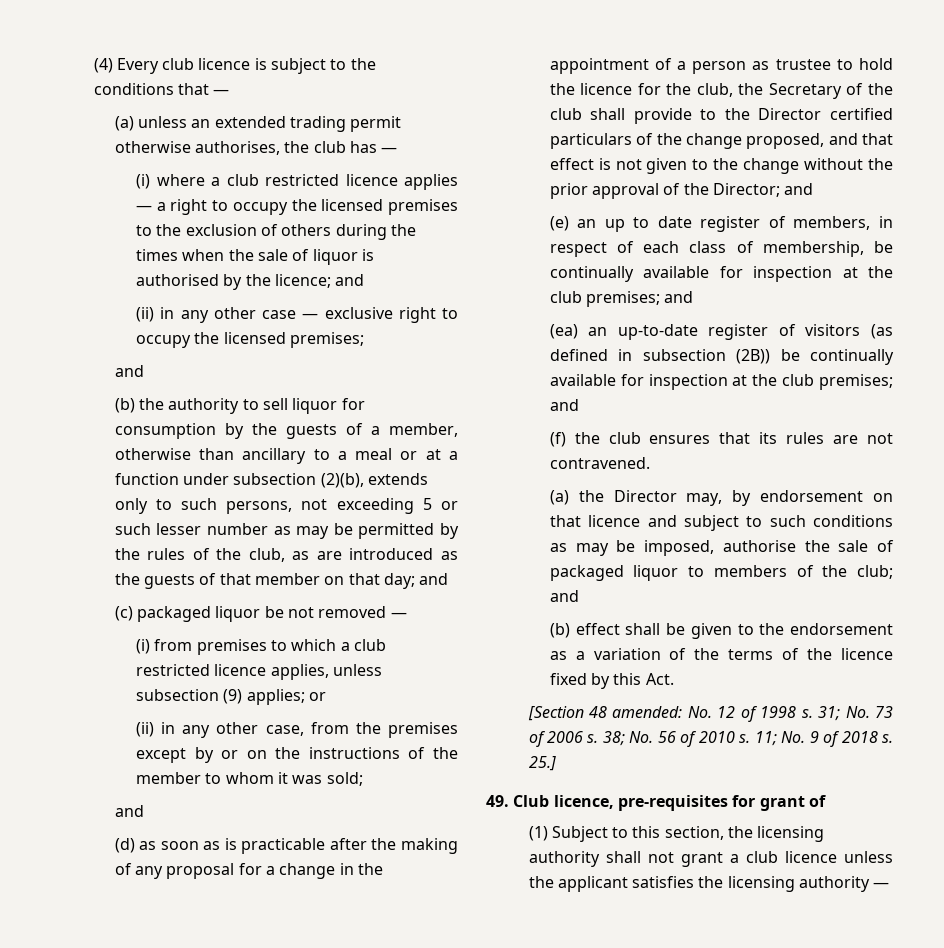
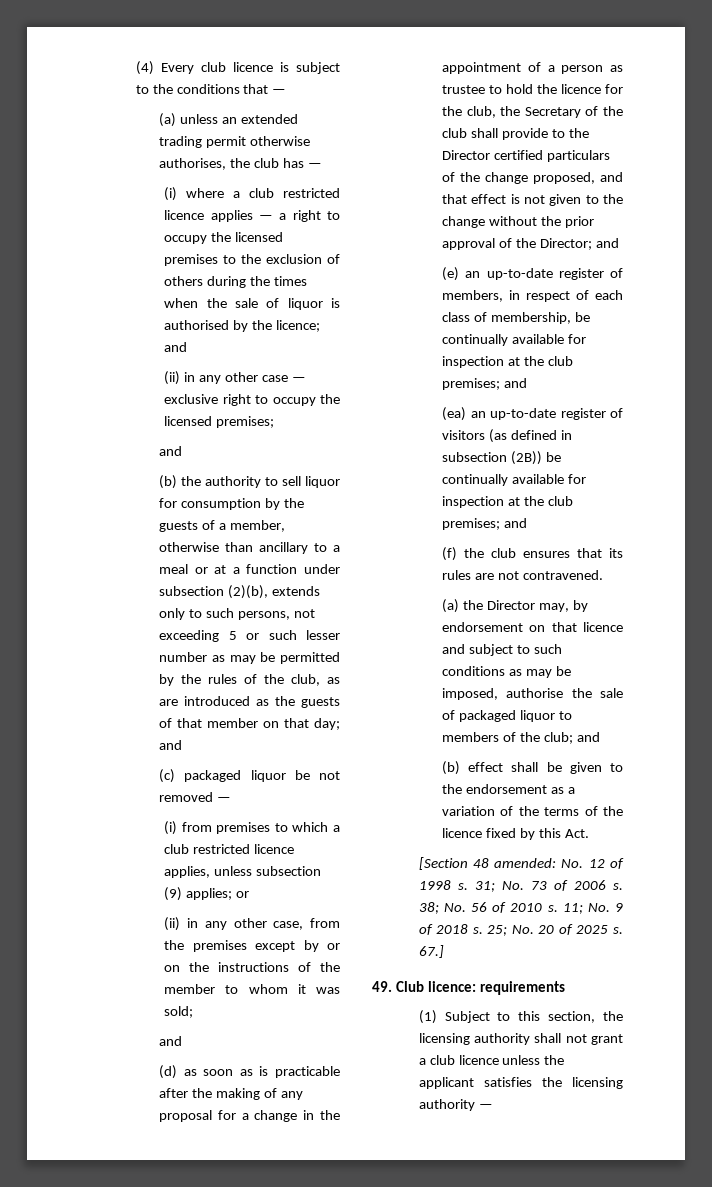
[604,216,692,232] up to date -> [486,268,553,280] up-to-date
[528,756,556,771] [486,795,826,811] 25.] // 49. Club licence, pre-requisites for grant of -> [487,924,623,936] [418,945,444,958] [372,981,565,995] 25; No. 20 of 2025 s. 67.] // 49. Club licence: requirements

